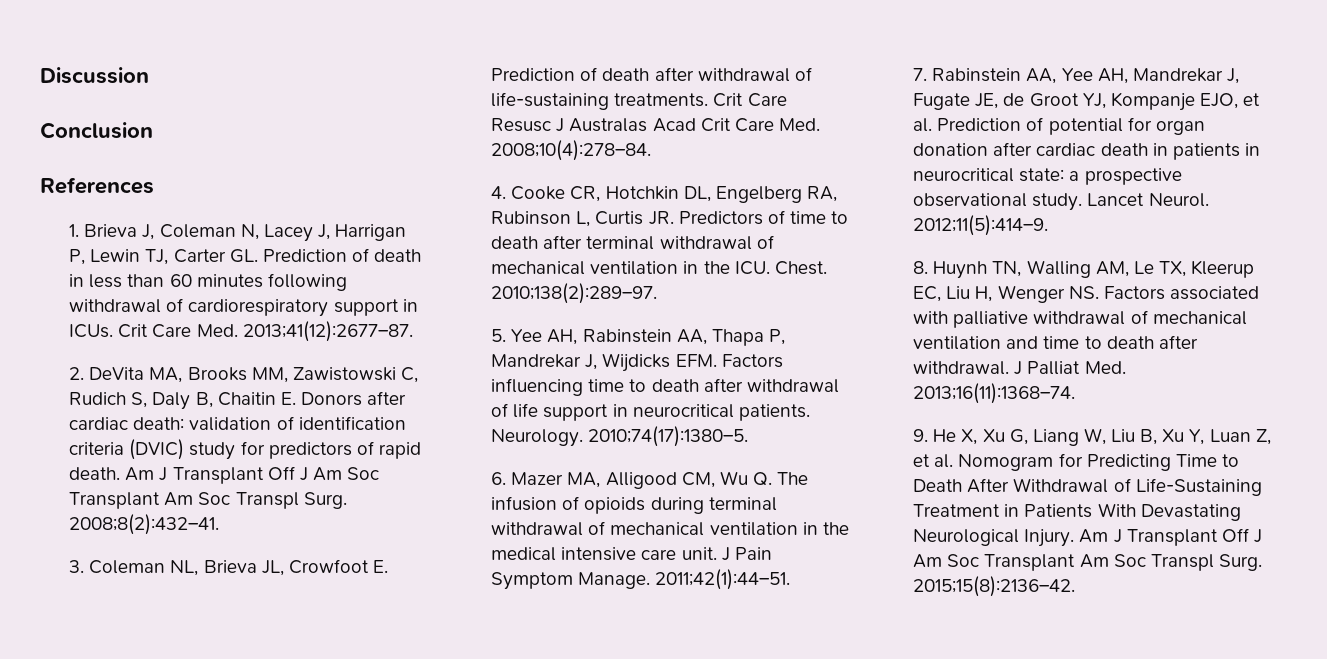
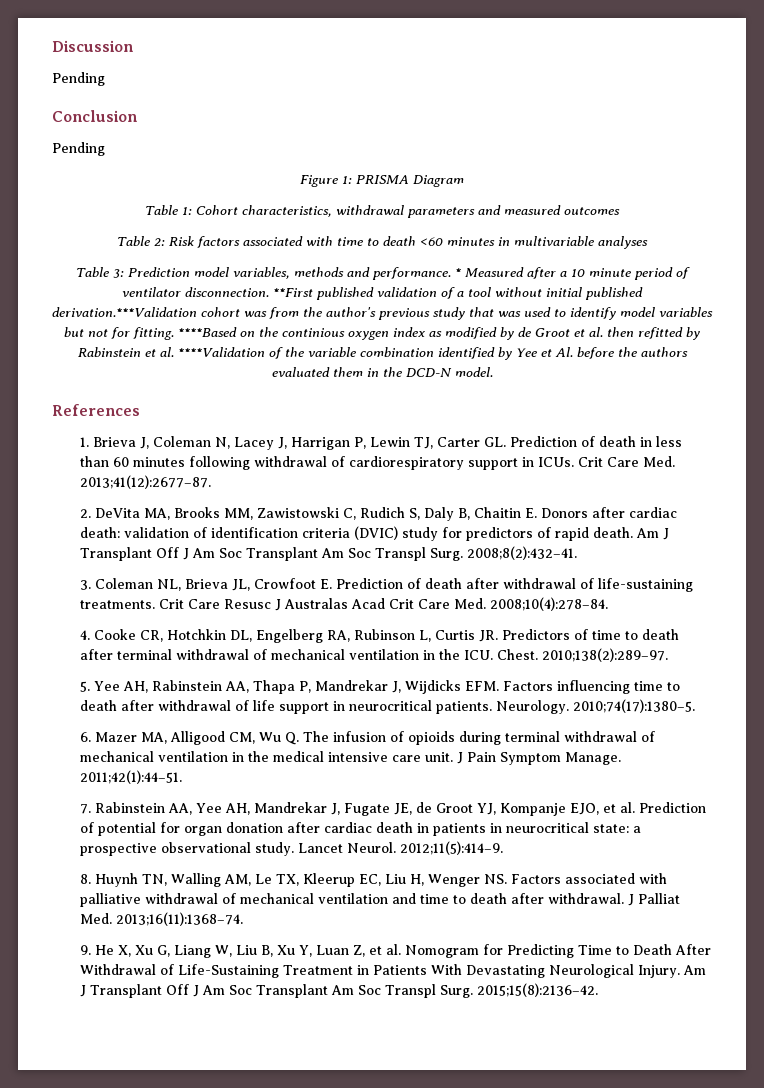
(149, 75) none -> [52,72,105,86] // Pending
(153, 130) none -> [52,142,105,156] [300,175,464,187] [145,205,620,218] [117,236,648,249] [76,267,690,280] [122,287,643,300] [52,307,713,320] [64,327,700,340] [77,347,688,360] [271,367,493,377] // Pending // Figure 1: PRISMA Diagram // Table 1: Cohort characteristics, withdrawal parameters and measured outcomes // Table 2: Risk factors associated with time to death <60 minutes in multivariable analyses // Table 3: Prediction model variables, methods and performance. * Measured after a 10 minute period of ventilator disconnection. **First published validation of a tool without initial published derivation.***Validation cohort was from the author's previous study that was used to identify model variables but not for fitting. ****Based on the continious oxygen index as modified by de Groot et al. then refitted by Rabinstein et al. ****Validation of the variable combination identified by Yee et Al. before the authors evaluated them in the DCD-N model.

